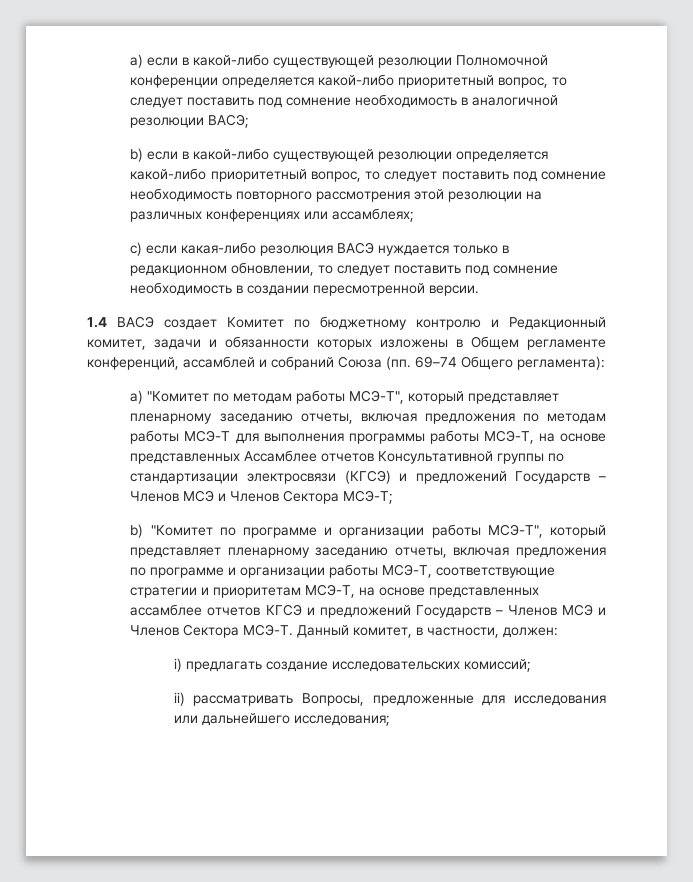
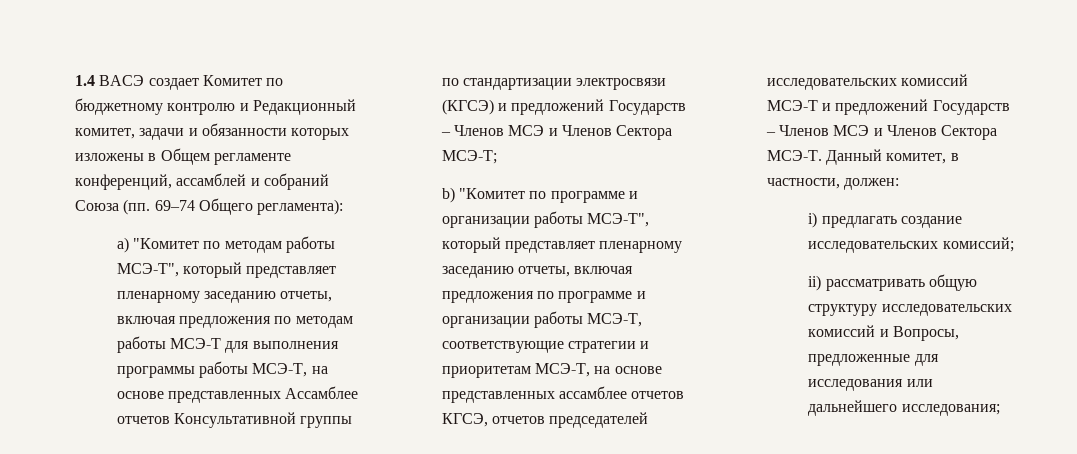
[130,54,549,68] [130,74,568,88] [130,94,559,108] [130,114,250,128] [130,148,549,162] [130,168,606,182] [130,188,543,202] [130,208,415,222] [130,242,510,256] [130,262,559,276] [130,282,480,296] a) если в какой-либо существующей резолюции Полномочной конференции определяется какой-либо приоритетный вопрос, то следует поставить под сомнение необходимость в аналогичной резолюции ВАСЭ; // b) если в какой-либо существующей резолюции определяется какой-либо приоритетный вопрос, то следует поставить под сомнение необходимость повторного рассмотрения этой резолюции на различных конференциях или ассамблеях; // c) если какая-либо резолюция ВАСЭ нуждается только в редакционном обновлении, то следует поставить под сомнение необходимость в создании пересмотренной версии. // -> (75, 80) none
[265,604,302,616] КГСЭ -> [441,412,649,428] [766,74,969,90] [766,100,818,111] КГСЭ, отчетов председателей исследовательских комиссий МСЭ-Т
(294, 700) none -> [929,274,978,291] [808,304,1012,316] [808,325,889,337] общую структуру исследовательских комиссий и

